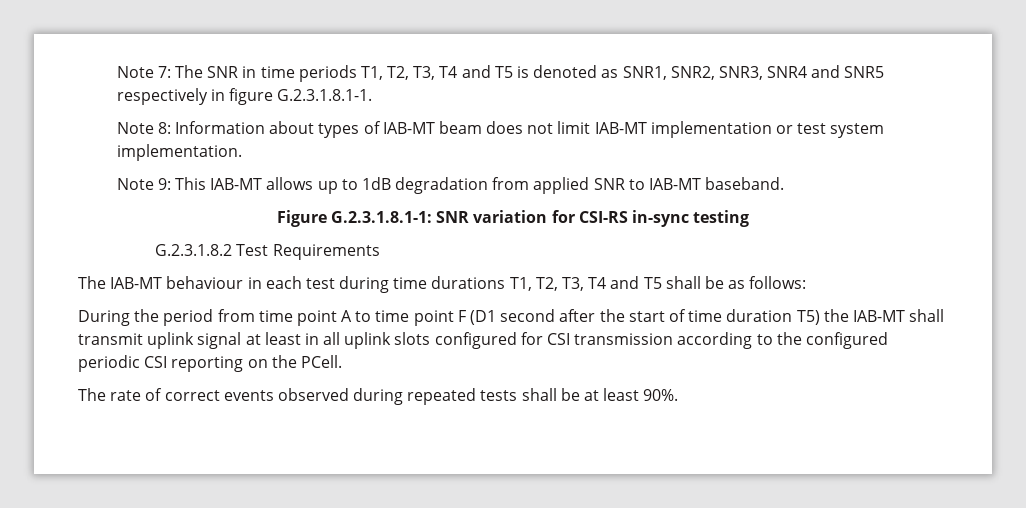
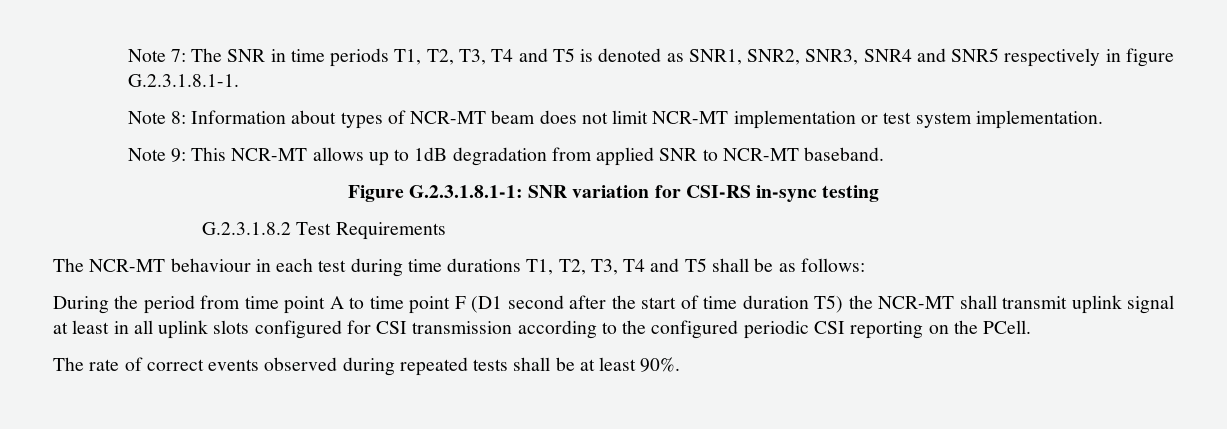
[382,122,435,134] IAB-MT -> [410,111,487,124] NCR-MT
[594,122,647,134] IAB-MT -> [652,111,729,124] NCR-MT
[210,178,263,190] IAB-MT -> [231,148,308,161] NCR-MT
[648,178,701,190] IAB-MT -> [723,148,800,161] NCR-MT
[110,277,163,289] IAB-MT -> [89,259,166,272] NCR-MT
[852,310,905,322] IAB-MT -> [878,296,955,309] NCR-MT

